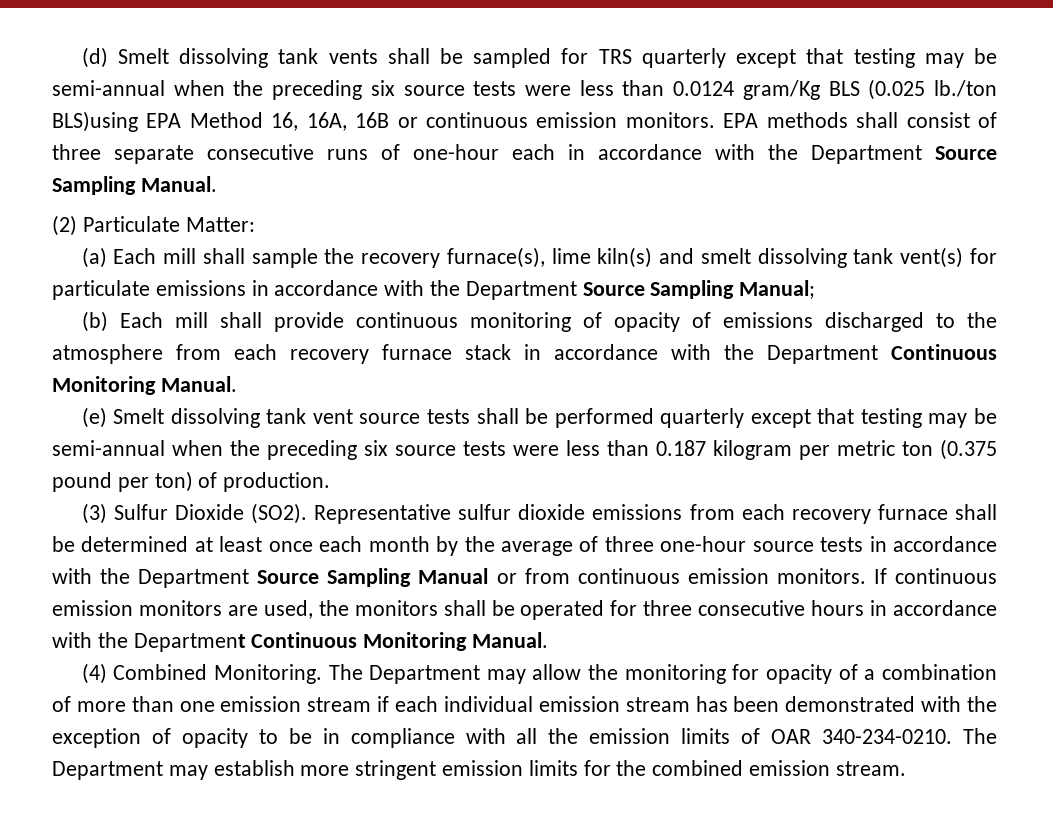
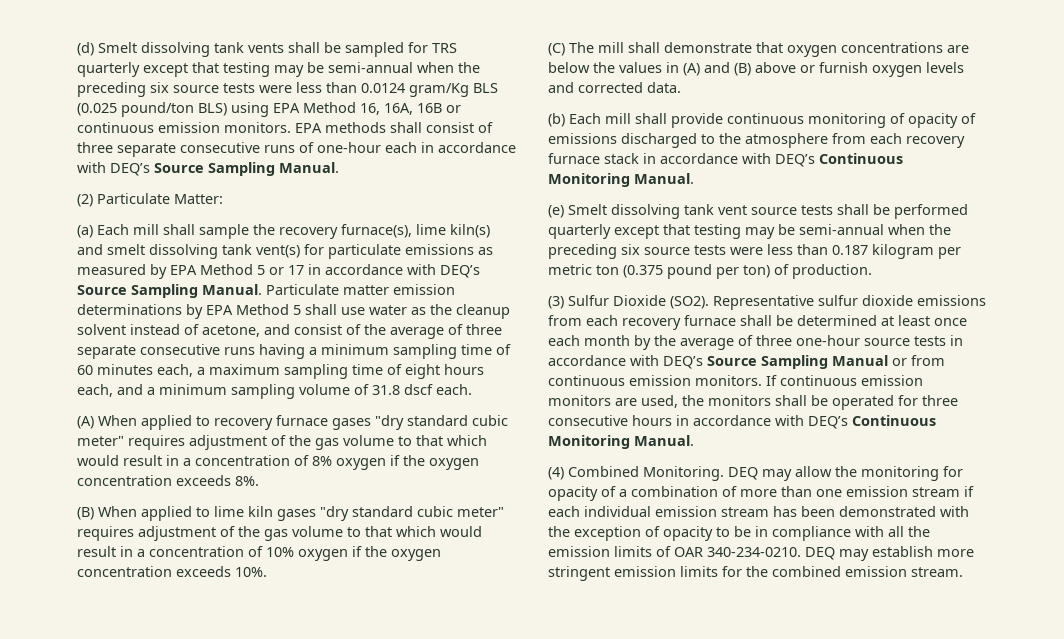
[933,80,997,97] [52,111,138,132] lb./ton BLS)using -> [121,102,269,117] pound/ton BLS) using
[768,144,922,164] the Department -> [110,163,150,176] DEQ’s
[251,280,816,300] in accordance with the Department Source Sampling Manual; -> [478,247,493,255] [77,264,480,279] [77,284,455,298] [77,304,510,319] [77,324,502,339] [77,344,511,359] [77,364,484,379] [77,384,472,399] [77,415,508,430] [77,435,487,450] [77,455,479,470] [77,475,259,486] [77,506,504,521] [77,526,482,541] [77,546,441,561] [77,566,267,577] [548,42,969,57] [548,62,964,77] [548,82,681,93] as measured by EPA Method 5 or 17 in accordance with DEQ’s Source Sampling Manual. Particulate matter emission determinations by EPA Method 5 shall use water as the cleanup solvent instead of acetone, and consist of the average of three separate consecutive runs having a minimum sampling time of 60 minutes each, a maximum sampling time of eight hours each, and a minimum sampling volume of 31.8 dscf each. // (A) When applied to recovery furnace gases "dry standard cubic meter" requires adjustment of the gas volume to that which would result in a concentration of 8% oxygen if the oxygen concentration exceeds 8%. // (B) When applied to lime kiln gases "dry standard cubic meter" requires adjustment of the gas volume to that which would result in a concentration of 10% oxygen if the oxygen concentration exceeds 10%. // (C) The mill shall demonstrate that oxygen concentrations are below the values in (A) and (B) above or furnish oxygen levels and corrected data.
[724,344,878,364] the Department -> [775,154,815,167] DEQ’s
[100,568,250,588] the Department -> [663,356,703,369] DEQ’s
[97,632,246,652] the Department -> [808,416,848,429] DEQ’s
[328,664,481,684] The Department -> [728,467,758,480] DEQ
[962,728,997,744] [52,761,163,780] The Department -> [805,547,835,560] DEQ

